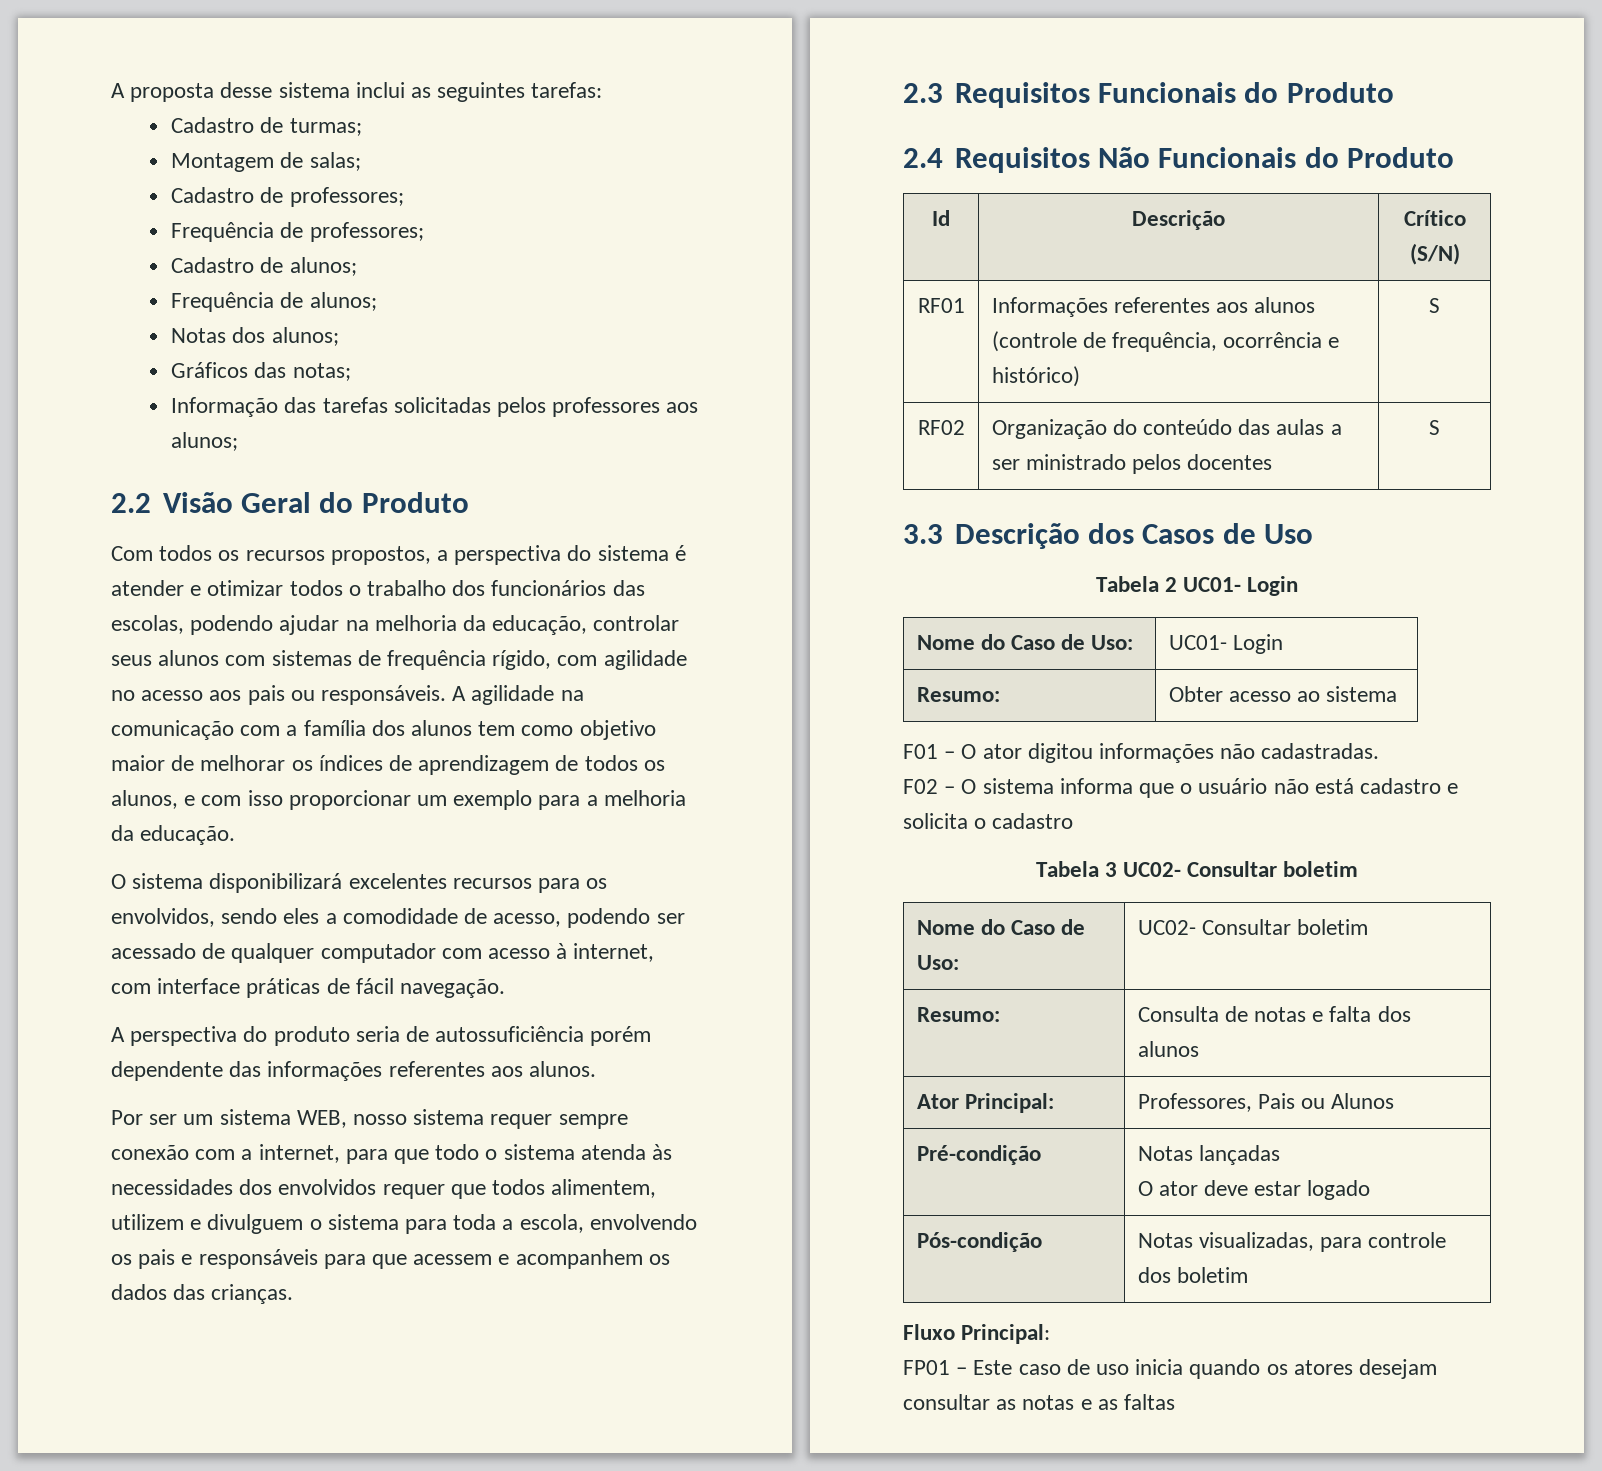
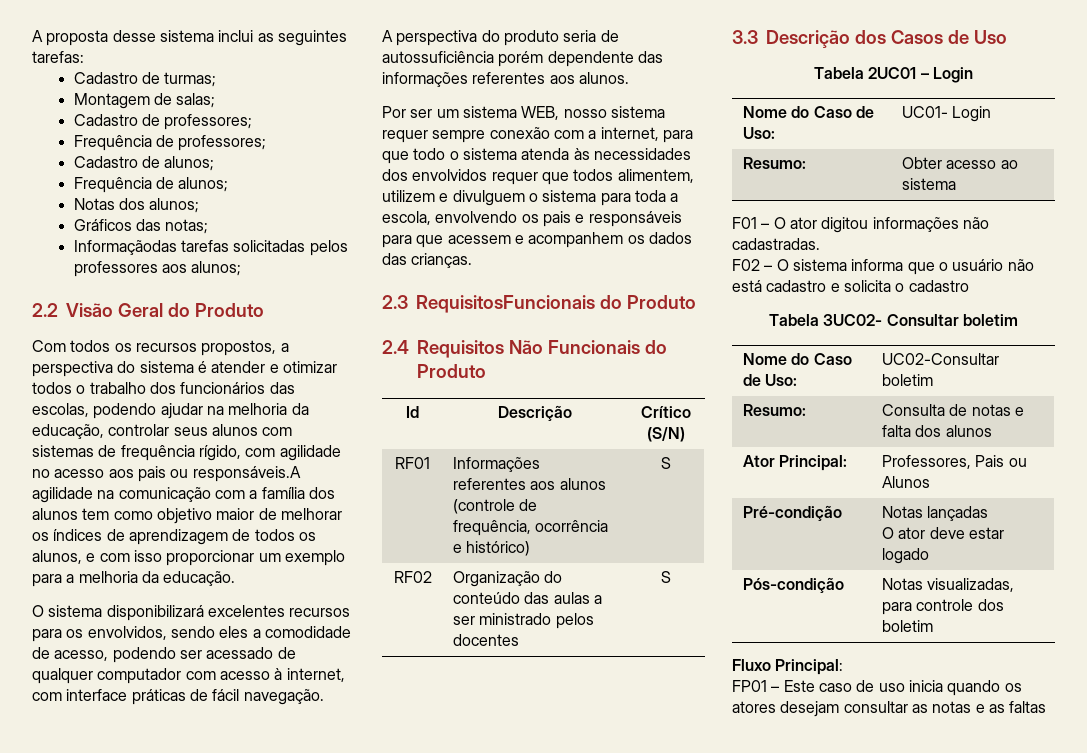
[171,397,317,417] Informação das -> [73,240,177,255] Informaçãodas
[321,685,467,705] responsáveis. A -> [192,466,301,482] responsáveis.A
[954,82,1236,108] Requisitos Funcionais -> [416,295,595,313] RequisitosFuncionais
[1164,577,1242,592] 2 UC01- -> [868,67,929,79] 2UC01 –
[1104,862,1181,877] 3 UC02- -> [823,314,883,326] 3UC02-
[1137,919,1291,935] UC02- Consultar -> [881,353,999,365] UC02-Consultar

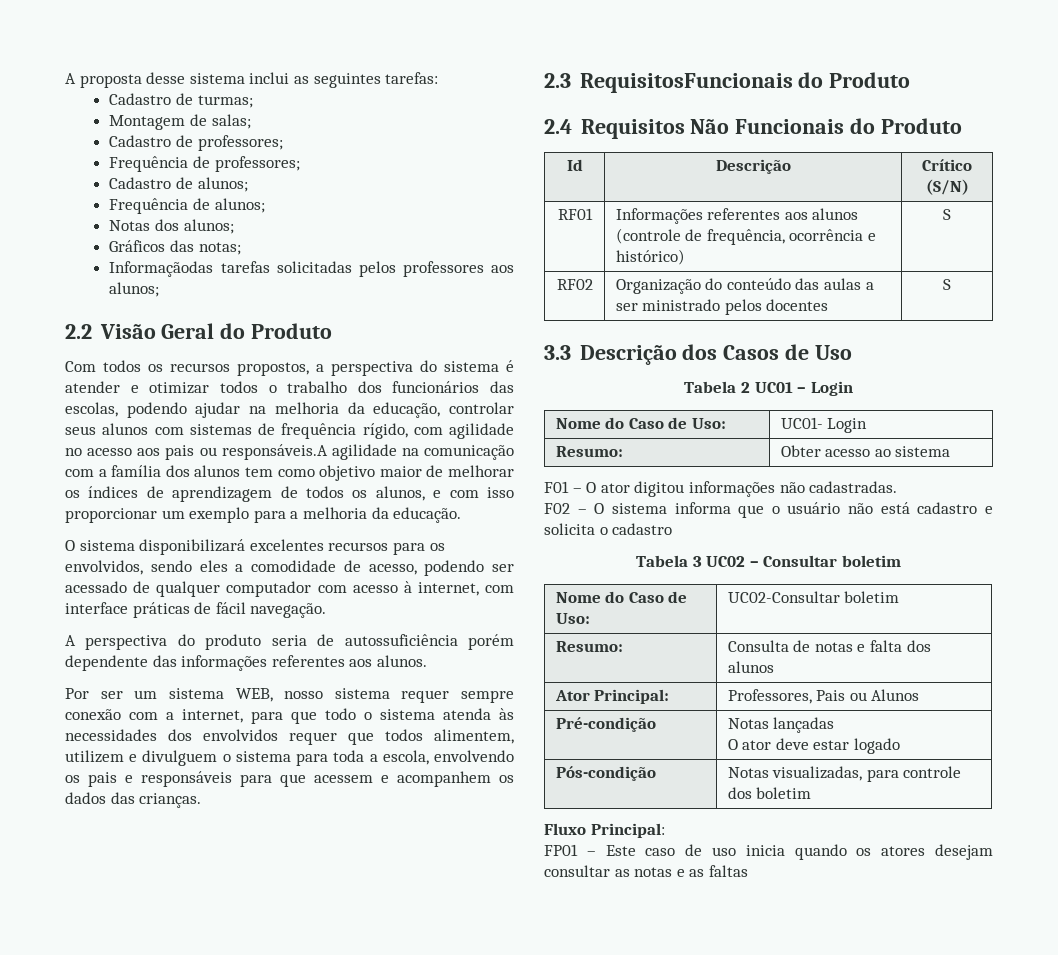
[868,67,917,79] 2UC01 -> [740,382,793,393] 2 UC01
[823,314,883,326] 3UC02- -> [692,556,759,567] 3 UC02 –

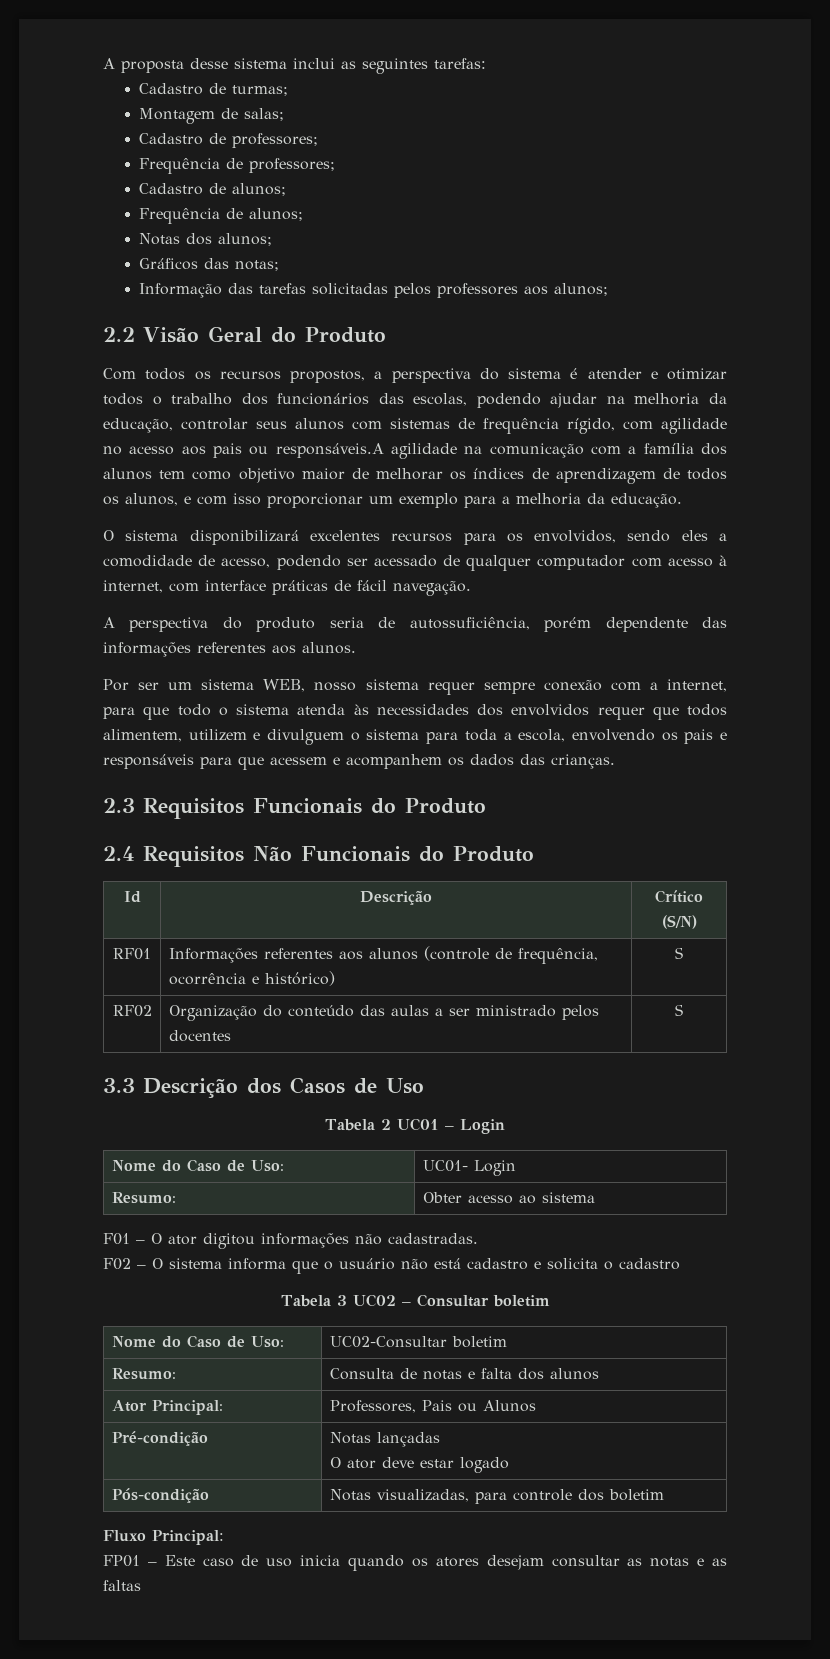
[109,261,214,277] Informaçãodas -> [139,283,254,298] Informação das
[344,634,458,646] autossuficiência -> [409,617,530,630] autossuficiência,
[579,73,793,93] RequisitosFuncionais -> [143,798,362,819] Requisitos Funcionais

